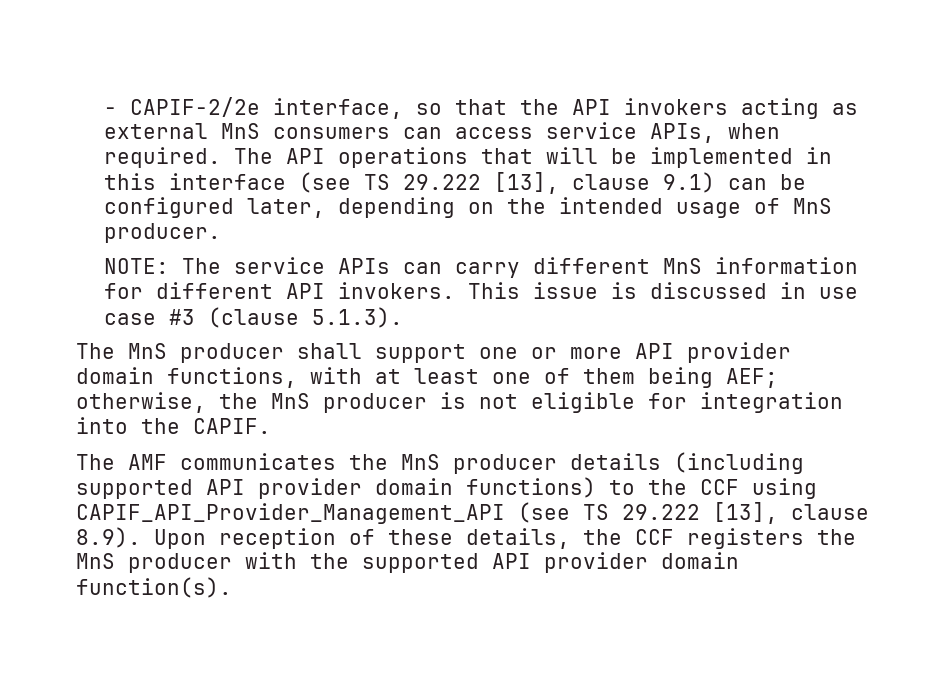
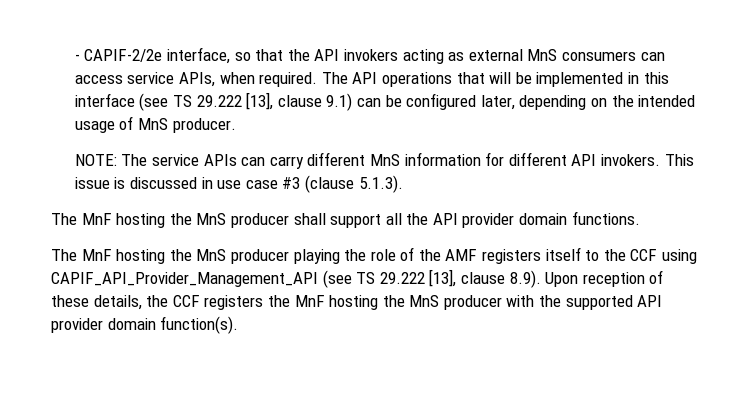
(115, 351) none -> [81,213,192,228] MnF hosting the
[479,342,791,363] [76,367,778,388] [76,392,843,413] [76,417,271,434] [76,452,804,474] [76,477,596,499] one or more API provider domain functions, with at least one of them being AEF; otherwise, the MnS producer is not eligible for integration into the CAPIF. // The AMF communicates the MnS producer details (including supported API provider domain functions) -> [385,211,640,228] [51,247,581,264] all the API provider domain functions. // The MnF hosting the MnS producer playing the role of the AMF registers itself
(856, 537) none -> [294,295,405,310] MnF hosting the

